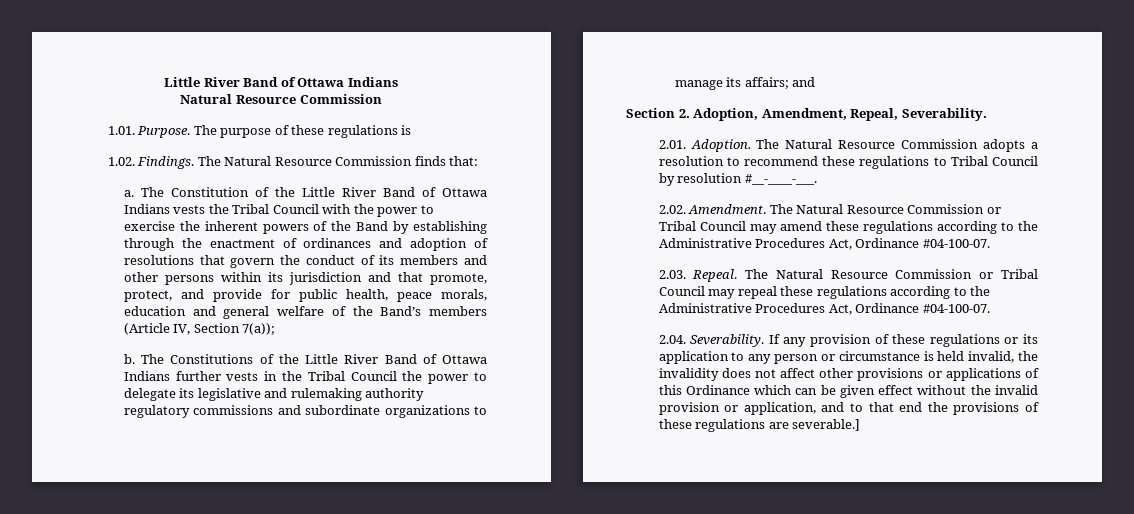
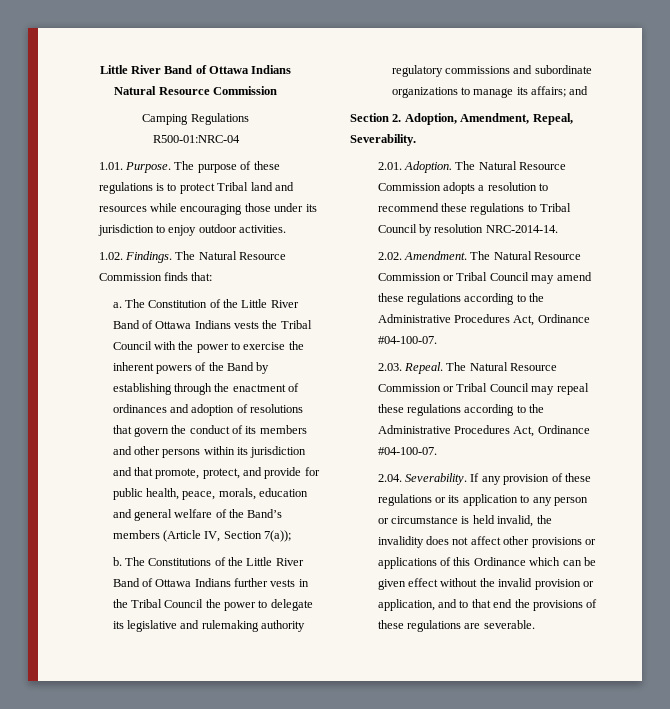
(382, 99) none -> [142,113,249,125] [152,135,240,143] // Camping Regulations // R500-01:NRC-04
(412, 130) none -> [167,182,294,194] [98,203,317,215] [97,224,287,236] to protect Tribal land and resources while encouraging those under its jurisdiction to enjoy outdoor activities.
[396,292,432,302] peace -> [182,491,216,500] peace,
[744,174,817,185] #__-____-___. -> [485,225,558,233] NRC-2014-14.
[792,419,861,431] severable.] -> [483,620,535,629] severable.

